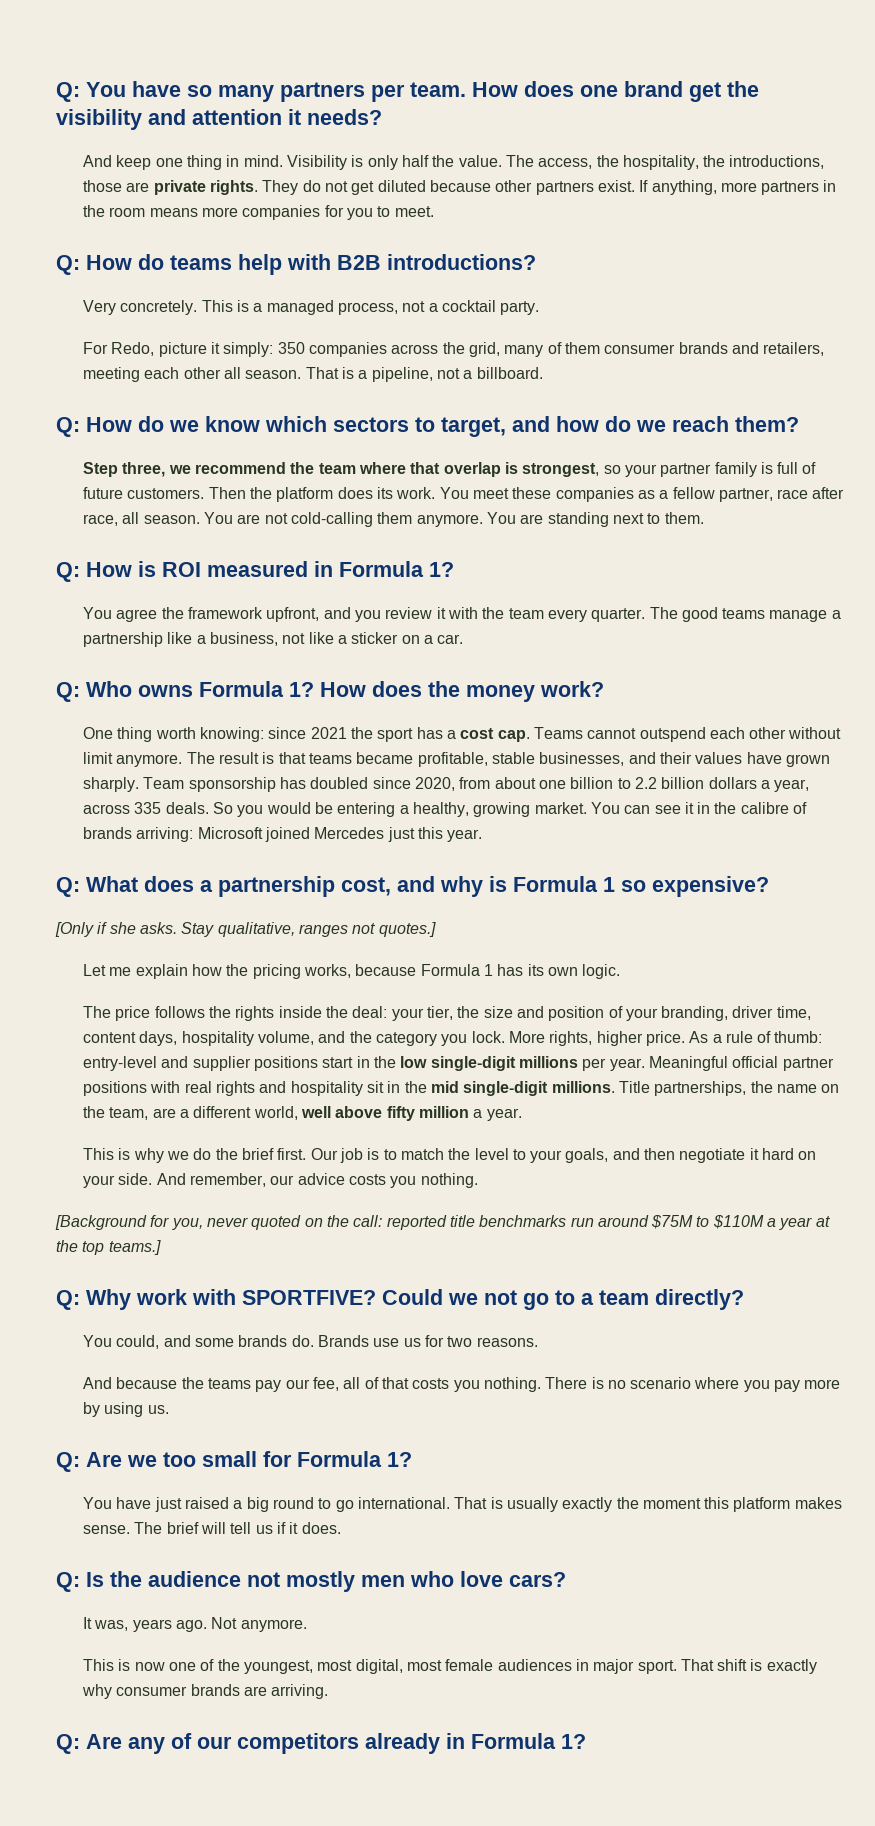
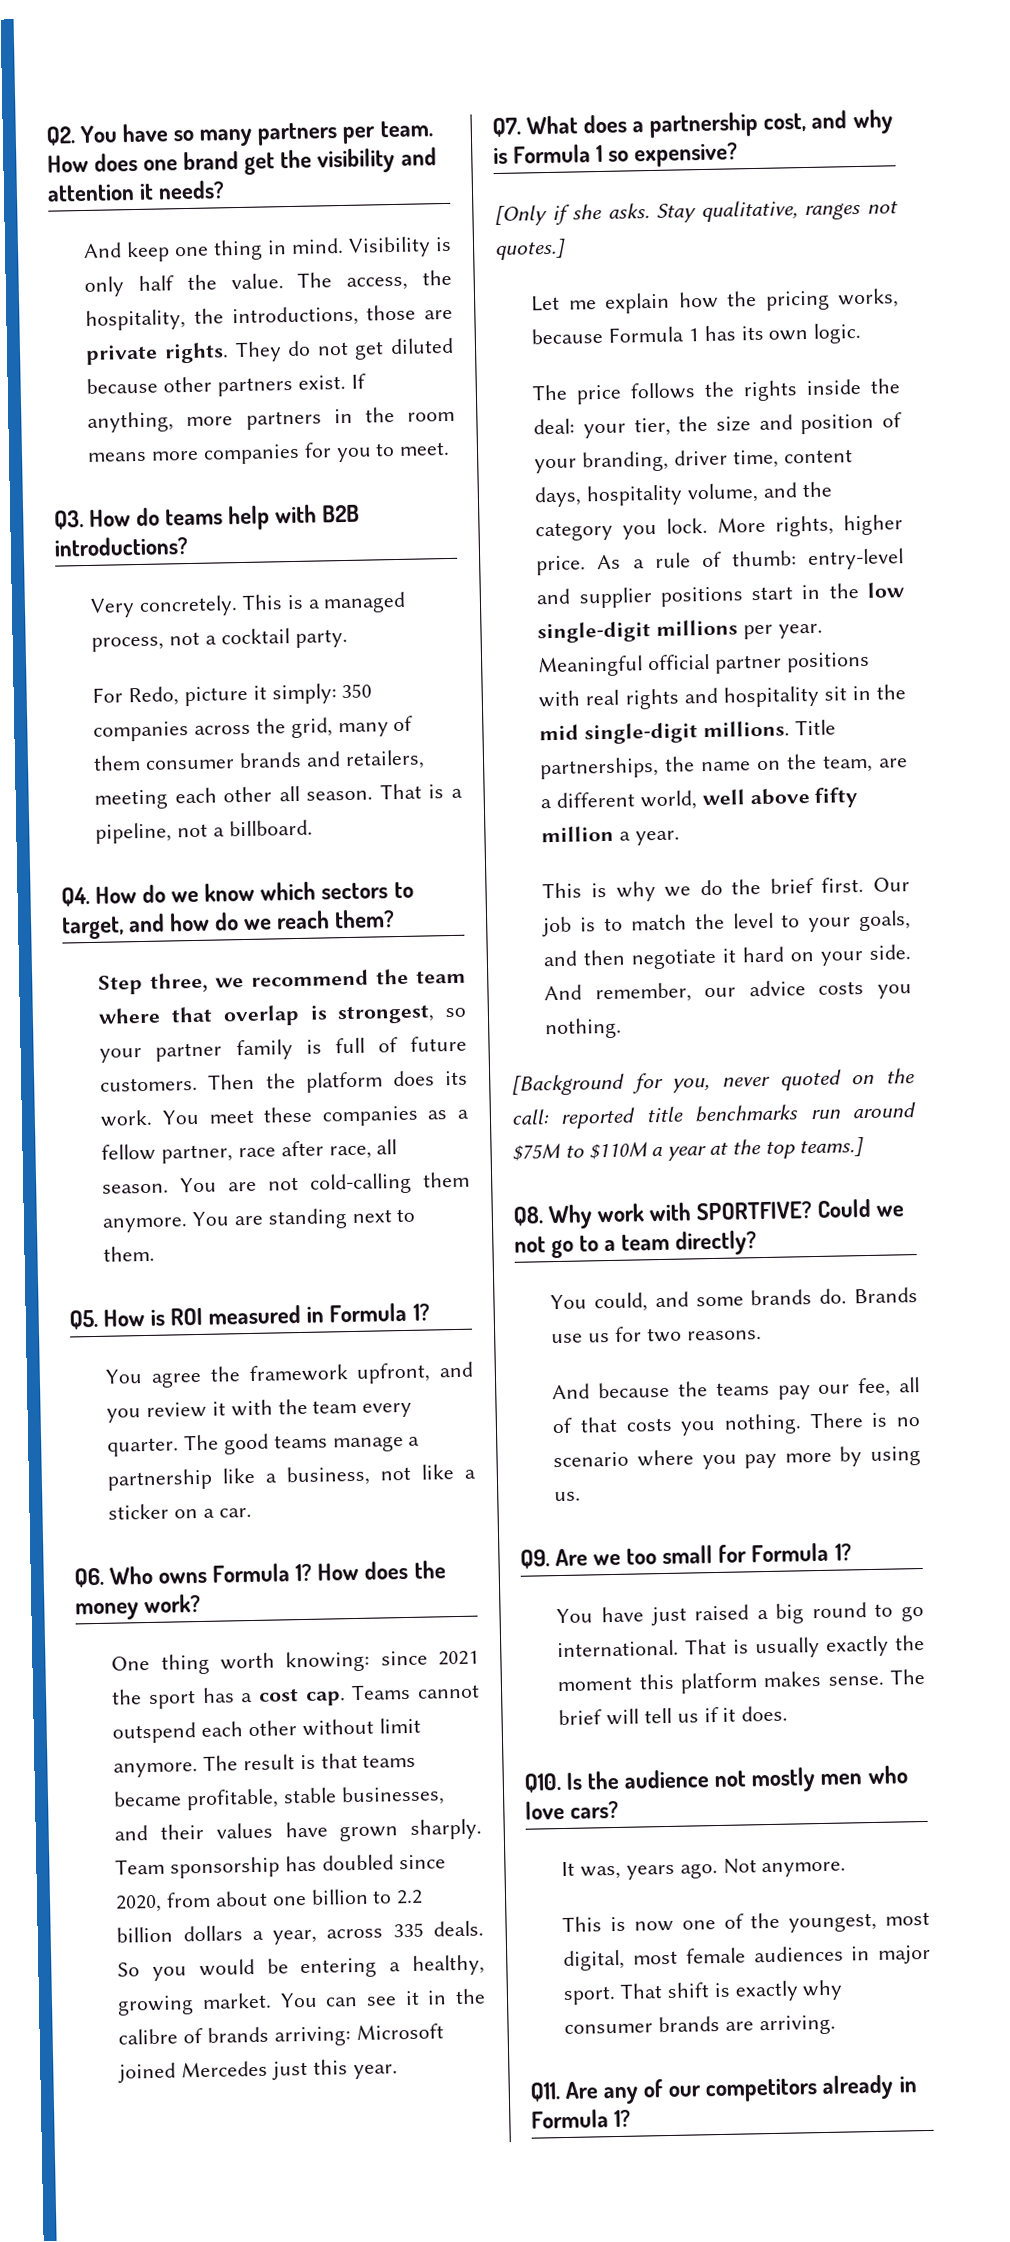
[56,82,80,102] Q: -> [46,126,76,146] Q2.
[56,255,80,275] Q: -> [54,510,84,530] Q3.
[56,417,80,437] Q: -> [61,887,90,907] Q4.
[56,562,80,582] Q: -> [69,1309,98,1330] Q5.
[56,682,80,702] Q: -> [74,1567,104,1588] Q6.
[56,877,80,897] Q: -> [492,117,521,138] Q7.
[56,1290,80,1310] Q: -> [513,1206,544,1226] Q8.
[56,1452,80,1472] Q: -> [520,1549,550,1569] Q9.
[56,1572,80,1592] Q: -> [524,1773,562,1793] Q10.
[56,1734,80,1754] Q: -> [530,2082,560,2102] Q11.

